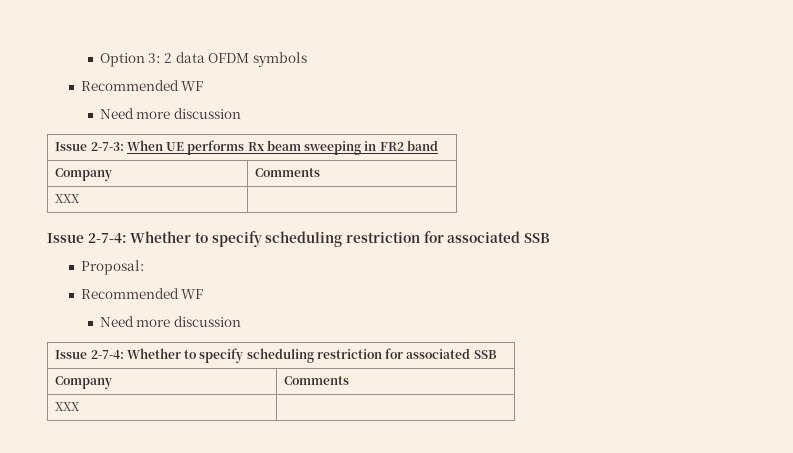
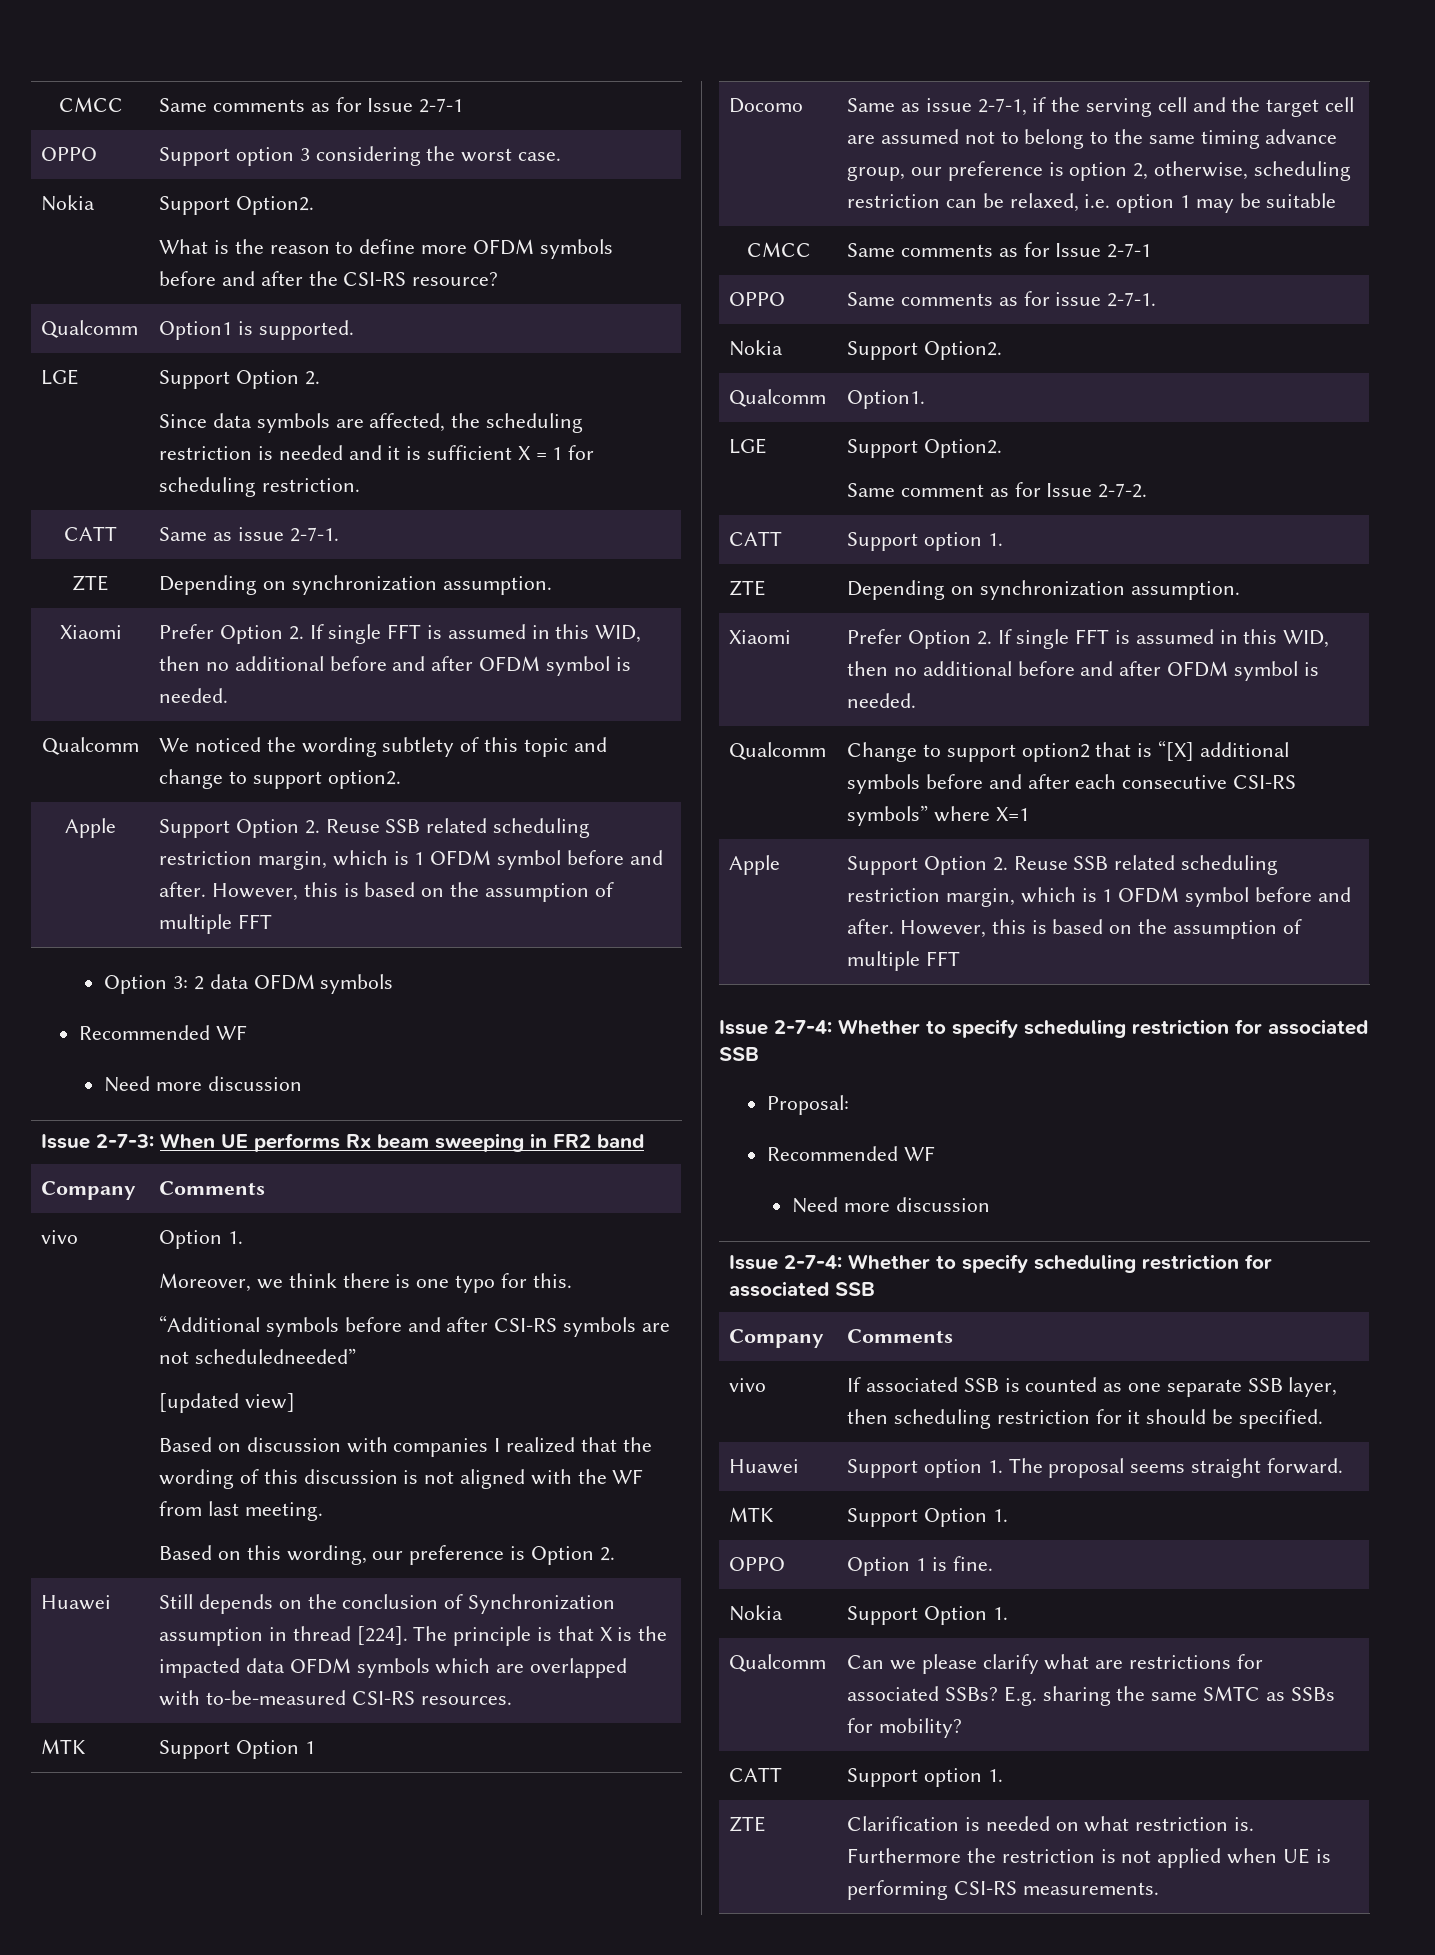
(99, 60) none -> [58,97,123,112] [159,97,464,113] [41,147,98,161] [159,146,562,166] [41,195,96,211] [159,196,315,215] [159,239,613,259] [159,271,499,286] [41,320,139,338] [159,320,354,340] [41,369,80,385] [159,370,320,389] [159,413,584,433] [159,445,595,460] [159,477,361,497] [64,526,117,541] [159,527,339,542] [72,575,109,591] [159,575,552,595] [59,625,122,639] [159,624,642,644] [159,656,631,676] [159,688,229,703] [42,737,139,755] [159,737,607,757] [159,769,401,789] [65,818,116,838] [159,818,591,838] [159,850,663,870] [159,882,614,902] [159,914,273,934] CMCC | Same comments as for Issue 2-7-1 // OPPO | Support option 3 considering the worst case. // Nokia | Support Option2. // What is the reason to define more OFDM symbols before and after the CSI-RS resource? // Qualcomm | Option1 is supported. // LGE | Support Option 2. // Since data symbols are affected, the scheduling restriction is needed and it is sufficient X = 1 for scheduling restriction. // CATT | Same as issue 2-7-1. // ZTE | Depending on synchronization assumption. // Xiaomi | Prefer Option 2. If single FFT is assumed in this WID, then no additional before and after OFDM symbol is needed. // Qualcomm | We noticed the wording subtlety of this topic and change to support option2. // Apple | Support Option 2. Reuse SSB related scheduling restriction margin, which is 1 OFDM symbol before and after. However, this is based on the assumption of multiple FFT //
[55,194,81,203] XXX | -> [41,1230,79,1244] [159,1230,244,1249] [159,1273,572,1293] [159,1315,670,1337] [159,1348,357,1364] [159,1393,296,1413] [159,1437,652,1457] [159,1469,644,1489] [159,1501,323,1521] [159,1545,615,1565] [41,1595,112,1610] [159,1594,616,1614] [159,1626,668,1646] [159,1658,628,1678] [159,1690,512,1706] [41,1739,87,1754] [159,1740,315,1759] [729,98,804,113] [847,97,1355,117] [847,129,1338,149] [847,161,1351,181] [847,193,1337,213] [746,242,811,257] [847,242,1152,258] [729,292,786,306] [847,291,1157,307] [729,340,784,356] [847,341,1003,360] [729,389,827,407] [847,390,926,409] [729,438,768,454] [847,439,1003,458] [847,482,1148,498] [729,531,783,546] [847,532,1003,551] [729,580,767,596] [847,580,1240,600] [729,630,792,644] [847,629,1330,649] [847,661,1319,681] [847,693,917,708] [729,742,827,760] [847,740,1289,762] [847,774,1297,794] [847,805,1029,826] [729,855,781,875] [847,855,1279,875] [847,887,1351,907] [847,919,1302,939] [847,951,961,971] vivo | Option 1. // Moreover, we think there is one typo for this. // “Additional symbols before and after CSI-RS symbols are not scheduledneeded” // [updated view] // Based on discussion with companies I realized that the wording of this discussion is not aligned with the WF from last meeting. // Based on this wording, our preference is Option 2. // Huawei | Still depends on the conclusion of Synchronization assumption in thread [224]. The principle is that X is the impacted data OFDM symbols which are overlapped with to-be-measured CSI-RS resources. // MTK | Support Option 1 // Docomo | Same as issue 2-7-1, if the serving cell and the target cell are assumed not to belong to the same timing advance group, our preference is option 2, otherwise, scheduling restriction can be relaxed, i.e. option 1 may be suitable // CMCC | Same comments as for Issue 2-7-1 // OPPO | Same comments as for issue 2-7-1. // Nokia | Support Option2. // Qualcomm | Option1. // LGE | Support Option2. // Same comment as for Issue 2-7-2. // CATT | Support option 1. // ZTE | Depending on synchronization assumption. // Xiaomi | Prefer Option 2. If single FFT is assumed in this WID, then no additional before and after OFDM symbol is needed. // Qualcomm | Change to support option2 that is “[X] additional symbols before and after each consecutive CSI-RS symbols” where X=1 // Apple | Support Option 2. Reuse SSB related scheduling restriction margin, which is 1 OFDM symbol before and after. However, this is based on the assumption of multiple FFT
[55,402,81,411] XXX | -> [729,1378,767,1392] [847,1377,1338,1397] [847,1409,1323,1429] [729,1459,800,1474] [847,1458,1343,1478] [729,1507,775,1522] [847,1508,1008,1527] [729,1557,786,1571] [847,1556,993,1576] [729,1605,784,1621] [847,1606,1008,1625] [729,1654,827,1672] [847,1654,1263,1674] [847,1686,1335,1706] [847,1718,963,1738] [729,1767,783,1782] [847,1768,1003,1787] [729,1816,767,1832] [847,1816,1255,1832] [847,1848,1331,1868] [847,1880,1159,1900] vivo | If associated SSB is counted as one separate SSB layer, then scheduling restriction for it should be specified. // Huawei | Support option 1. The proposal seems straight forward. // MTK | Support Option 1. // OPPO | Option 1 is fine. // Nokia | Support Option 1. // Qualcomm | Can we please clarify what are restrictions for associated SSBs? E.g. sharing the same SMTC as SSBs for mobility? // CATT | Support option 1. // ZTE | Clarification is needed on what restriction is. Furthermore the restriction is not applied when UE is performing CSI-RS measurements.

